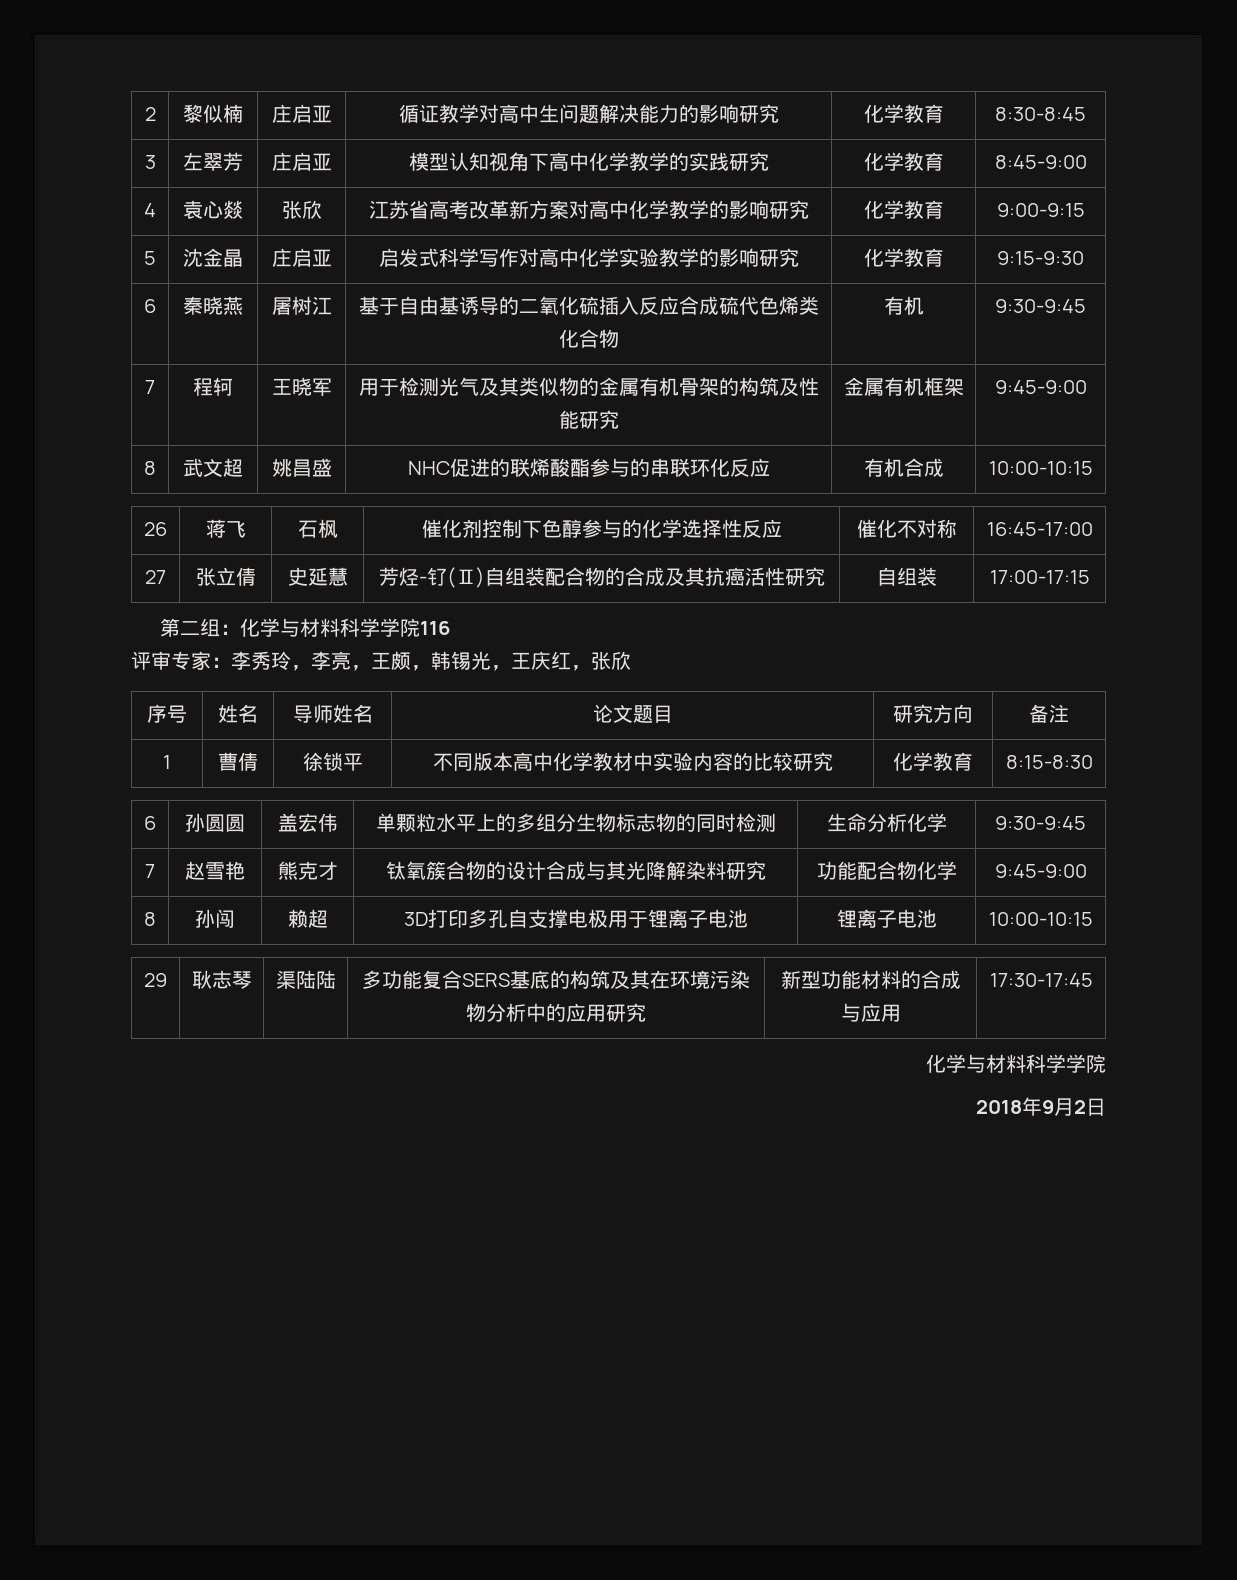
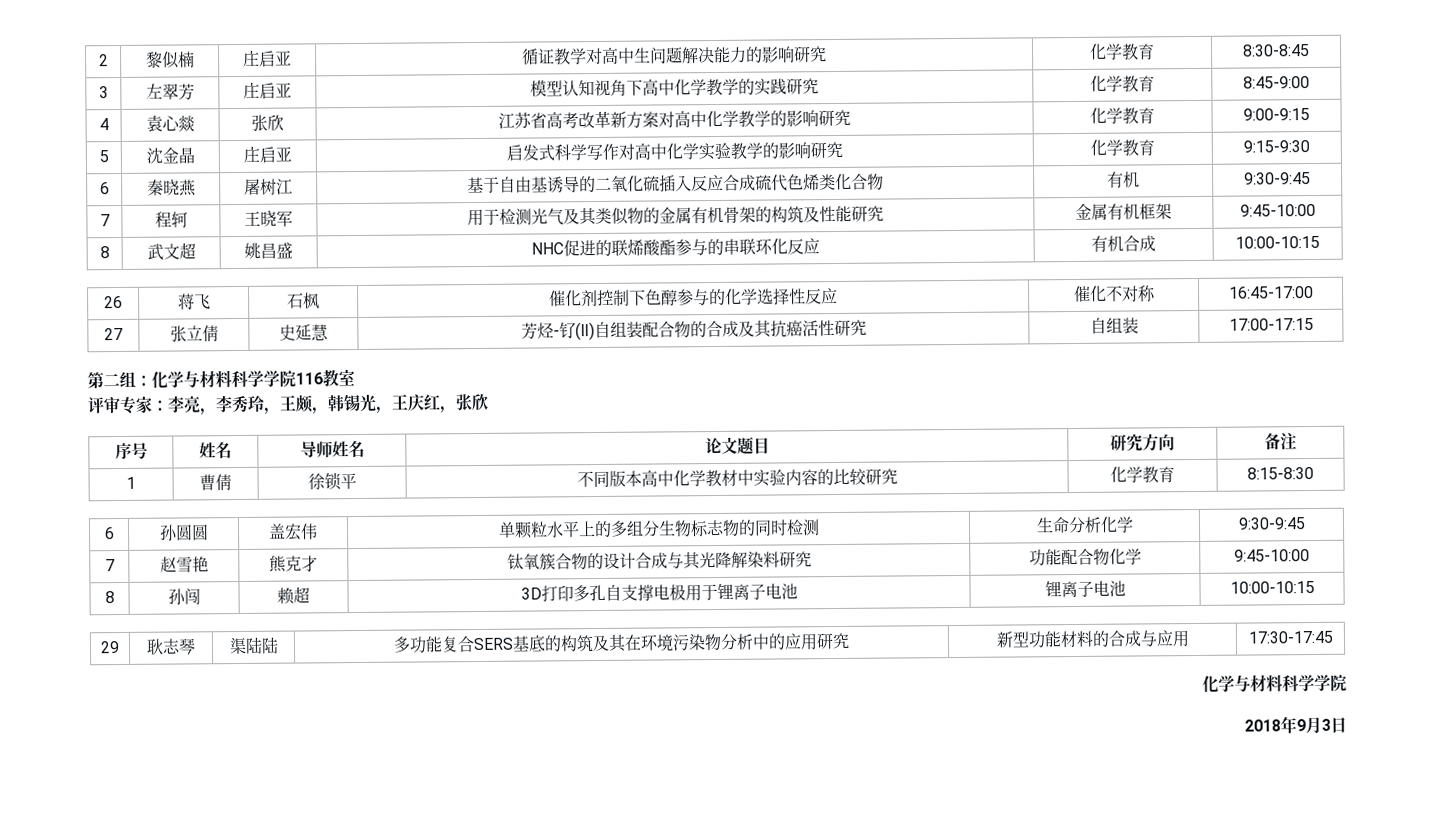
[994,380,1087,394] 9:45-9:00 -> [1239,203,1316,217] 9:45-10:00
(451, 628) none -> [322,369,355,387] 教室
[251,651,351,671] 秀玲，李亮 -> [183,395,265,416] 亮，李秀玲
[994,864,1087,878] 9:45-9:00 -> [1234,549,1310,562] 9:45-10:00
[1074,1100,1086,1114] 2 -> [1321,718,1331,731] 3

